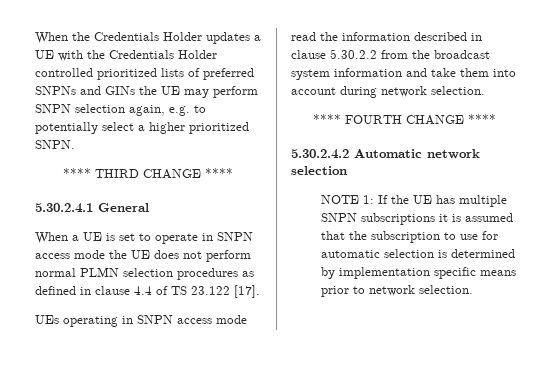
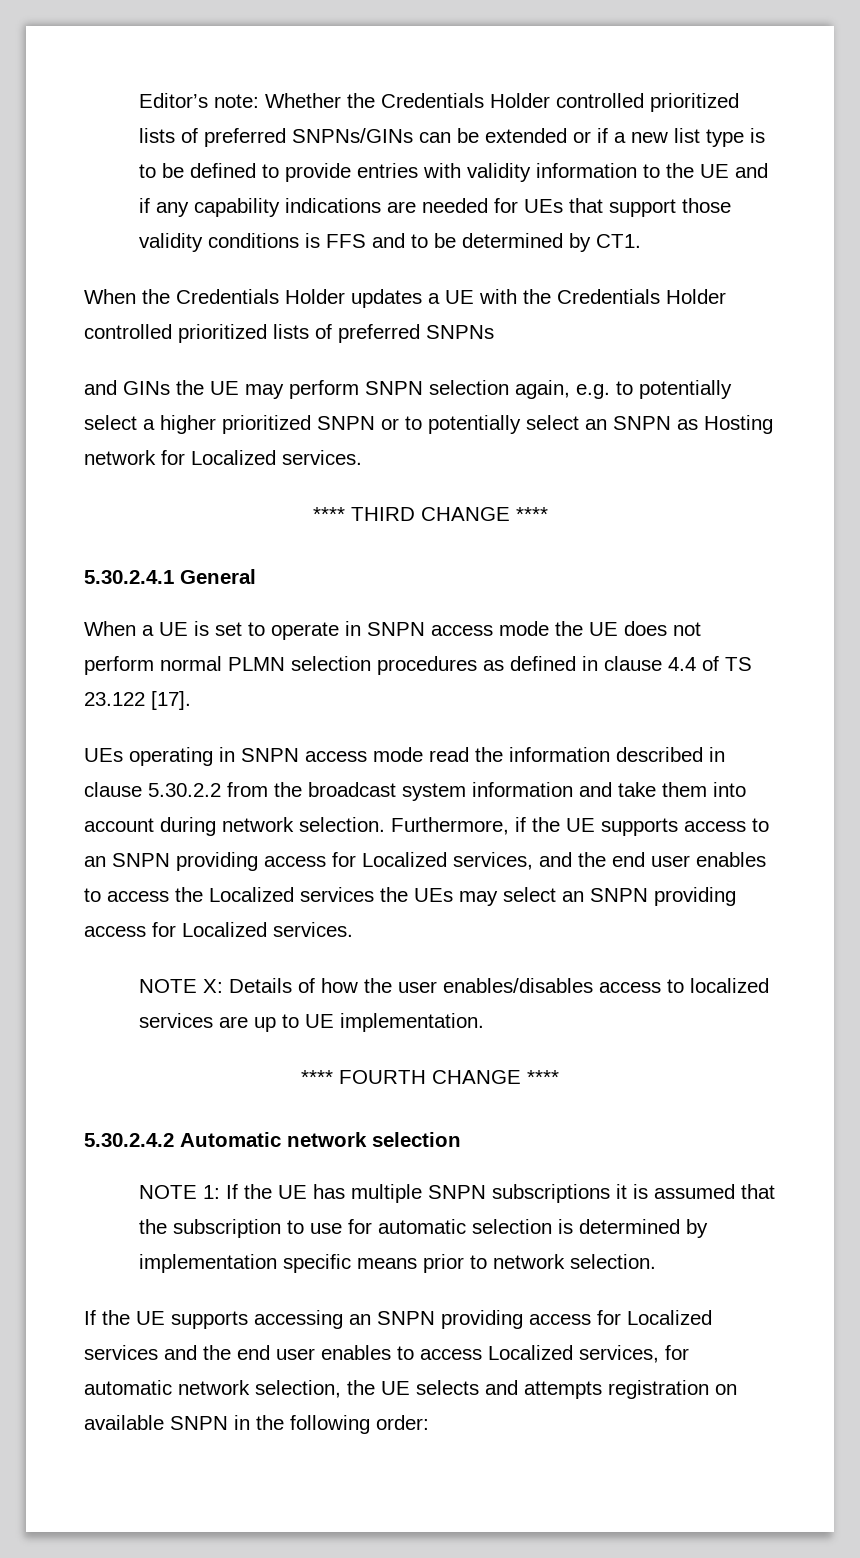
(35, 38) none -> [139,93,740,112] [139,128,766,147] [139,163,769,182] [139,198,732,217] [139,233,642,252] Editor’s note: Whether the Credentials Holder controlled prioritized lists of preferred SNPNs/GINs can be extended or if a new list type is to be defined to provide entries with validity information to the UE and if any capability indications are needed for UEs that support those validity conditions is FFS and to be determined by CT1. //
(76, 90) none -> (494, 332) //
[35,140,75,149] SNPN. -> [317,415,773,434] [84,450,362,465] SNPN or to potentially select an SNPN as Hosting network for Localized services.
(485, 90) none -> [391,817,769,836] [84,852,766,871] [84,887,736,906] [84,922,353,937] [139,978,770,993] [139,1013,485,1032] Furthermore, if the UE supports access to an SNPN providing access for Localized services, and the end user enables to access the Localized services the UEs may select an SNPN providing access for Localized services. // NOTE X: Details of how the user enables/disables access to localized services are up to UE implementation.
(473, 289) none -> [84,1310,712,1329] [84,1345,689,1363] [84,1380,737,1399] [84,1415,429,1434] // If the UE supports accessing an SNPN providing access for Localized services and the end user enables to access Localized services, for automatic network selection, the UE selects and attempts registration on available SNPN in the following order:

